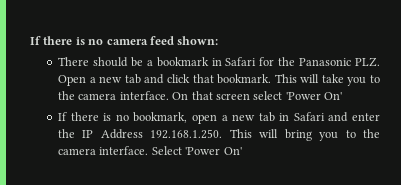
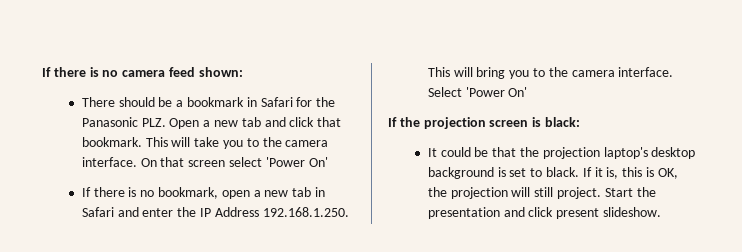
(242, 151) none -> [388,117,580,129] [427,147,696,159] [427,167,678,179] [427,187,656,199] [427,207,661,219] // If the projection screen is black: // It could be that the projection laptop's desktop background is set to black. If it is, this is OK, the projection will still project. Start the presentation and click present slideshow.

